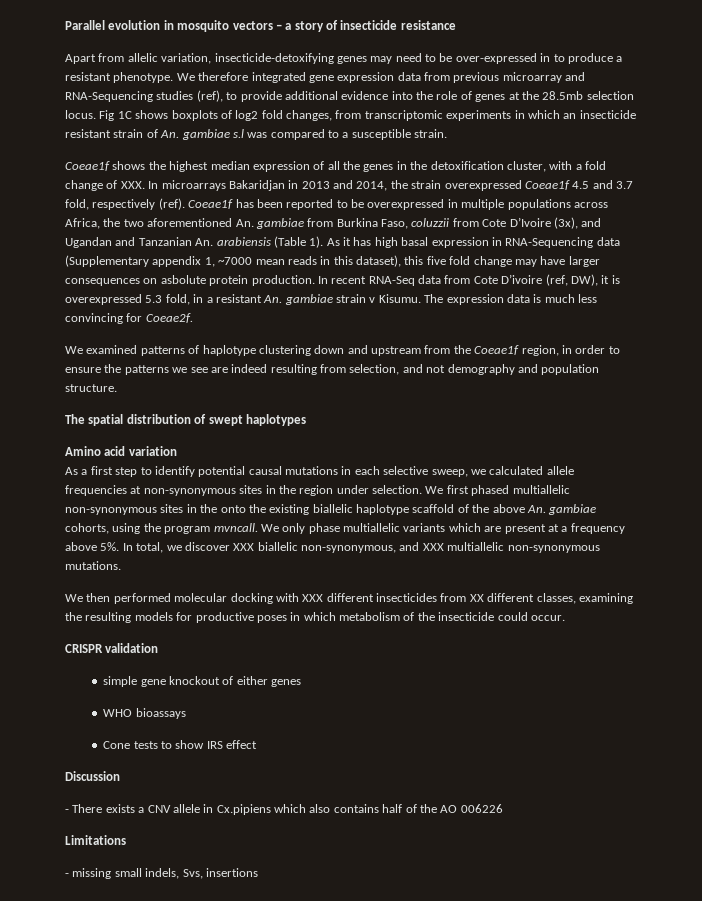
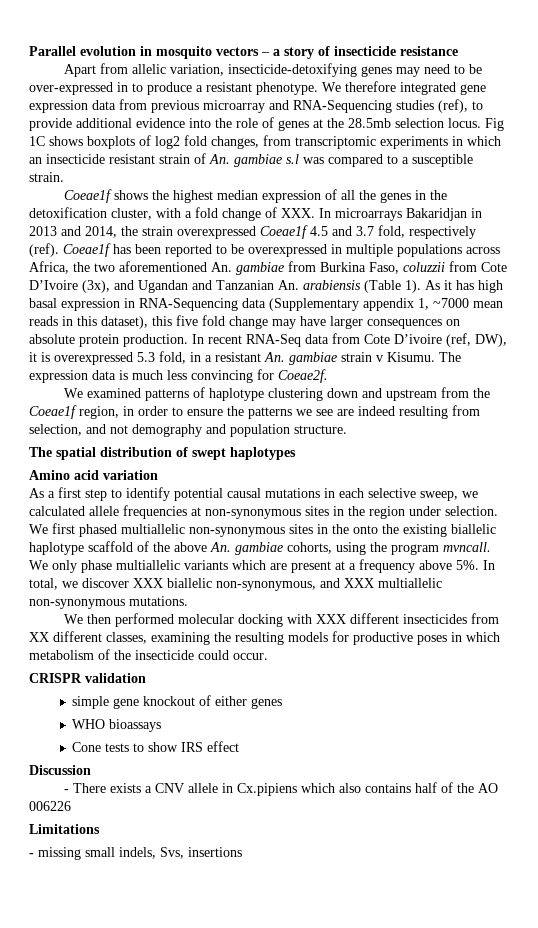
[160,275,206,284] asbolute -> [29,334,75,344] absolute

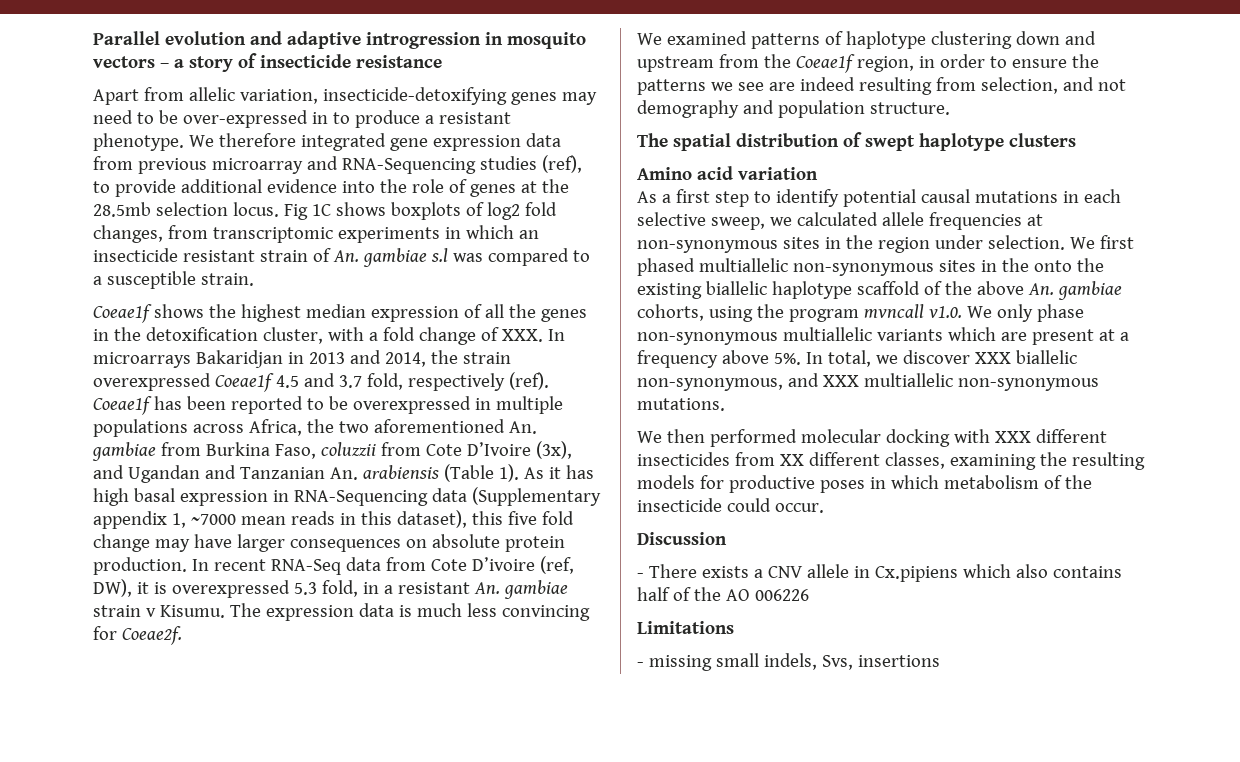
(136, 51) none -> [249,31,481,49] and adaptive introgression
[230,447,296,460] haplotypes -> [918,133,1076,151] haplotype clusters
[443,542,491,552] mvncall. -> [863,304,962,318] mvncall v1.0.
(112, 566) none -> [637,332,778,345] non-synonymous
[29,673,146,683] [72,695,283,709] [72,719,162,732] [72,741,240,752] // CRISPR validation // simple gene knockout of either genes // WHO bioassays // Cone tests to show IRS effect -> (824, 508) none

